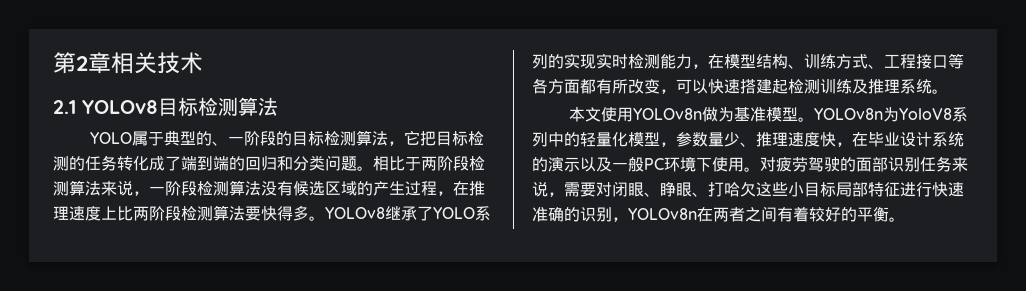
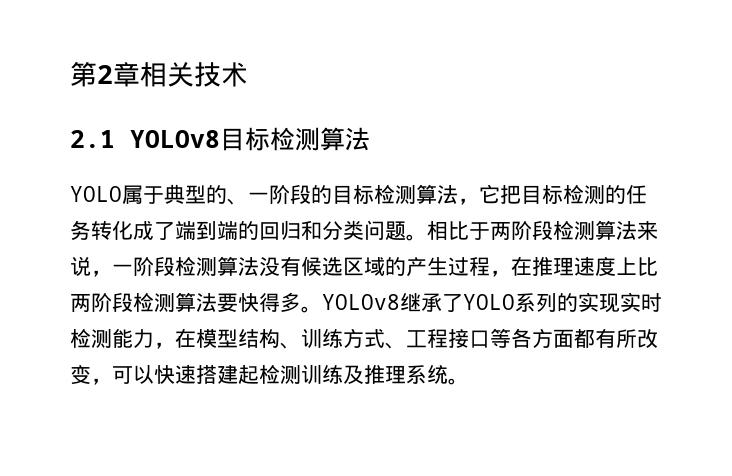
[569,107,969,122] [532,132,964,147] [532,156,968,172] [532,181,964,197] [532,206,905,222] // 本文使用YOLOv8n做为基准模型。YOLOv8n为YoloV8系列中的轻量化模型，参数量少、推理速度快，在毕业设计系统的演示以及一般PC环境下使用。对疲劳驾驶的面部识别任务来说，需要对闭眼、睁眼、打哈欠这些小目标局部特征进行快速准确的识别，YOLOv8n在两者之间有着较好的平衡。 -> (469, 381) none

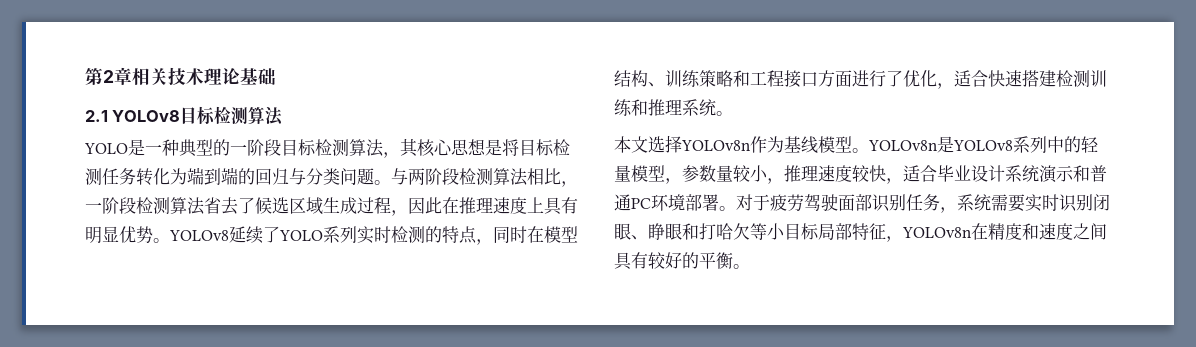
(248, 74) none -> [204,68,276,85] 理论基础
[122,184,626,205] 属于典型的、一阶段的目标检测算法，它把目标检测的 -> [128,138,570,158] [85,168,102,185] 是一种典型的一阶段目标检测算法，其核心思想是将目标检测
[133,221,175,240] 成了 -> [170,168,187,185] 为
[301,220,322,240] 和 -> [289,168,306,185] 与
[427,220,658,240] [70,256,91,276] 相比于两阶段检测算法来说 -> [391,168,561,186] 与两阶段检测算法相比
[259,256,301,276] 没有 -> [204,197,255,215] 省去了
[385,256,658,277] [70,292,442,313] 的产生过程，在推理速度上比两阶段检测算法要快得多。YOLOv8继承 -> [323,197,578,216] [85,226,263,244] 生成过程，因此在推理速度上具有明显优势。YOLOv8延续
[557,292,620,313] 的实现 -> (357, 234) none
[112,328,175,349] 能力， -> [425,226,527,245] 的特点，同时
[343,328,406,349] 方式、 -> [699,70,750,87] 策略和
[490,328,658,348] [70,365,154,385] 等各方面都有所改变，可以 -> [818,70,988,89] 方面进行了优化，适合
[238,365,259,385] 起 -> (1056, 78) none
[343,365,364,384] 及 -> [631,99,648,116] 和
(469, 381) none -> [614,135,1099,154] [614,165,1107,184] [614,194,1110,213] [614,223,1107,242] [614,252,750,270] // 本文选择YOLOv8n作为基线模型。YOLOv8n是YOLOv8系列中的轻量模型，参数量较小，推理速度较快，适合毕业设计系统演示和普通PC环境部署。对于疲劳驾驶面部识别任务，系统需要实时识别闭眼、睁眼和打哈欠等小目标局部特征，YOLOv8n在精度和速度之间具有较好的平衡。

